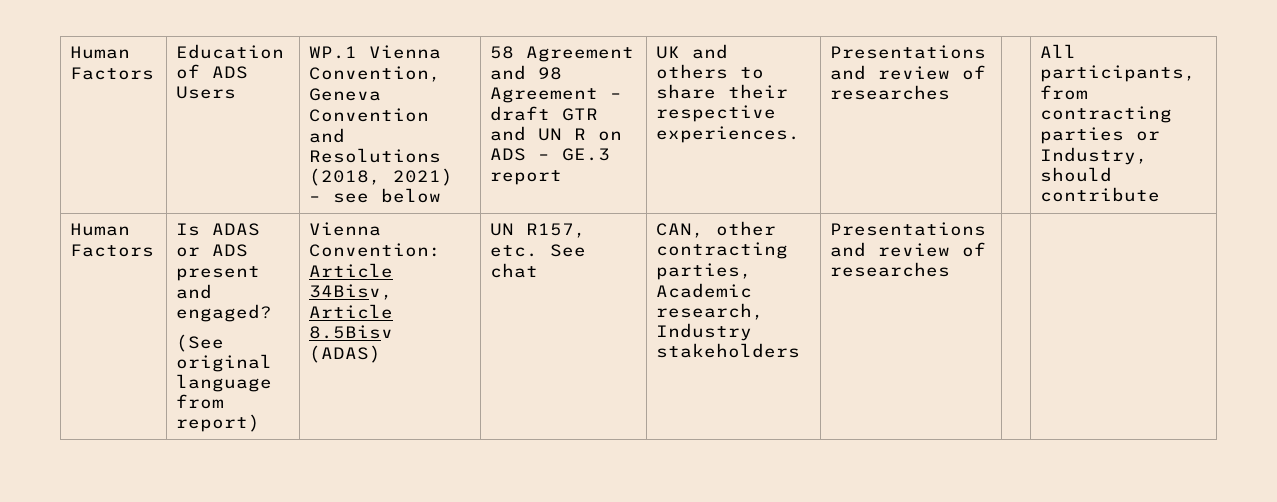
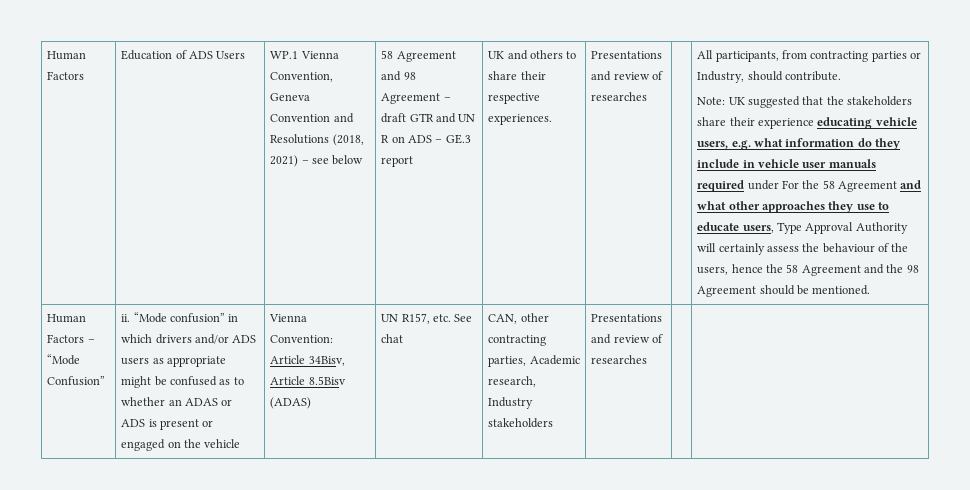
[1040,187,1161,202] [70,223,131,236] [70,244,155,257] [176,223,261,236] [176,244,249,257] [176,266,261,281] [176,284,213,299] [176,304,273,322] [176,334,225,352] [176,354,273,372] [176,374,273,392] [176,394,225,409] [176,414,261,432] contribute // Human Factors | Is ADAS or ADS present and engaged? // (See original language from report) -> [784,71,841,81] [697,96,913,108] [697,117,917,129] [697,138,901,150] [697,159,876,168] [697,180,922,192] [697,201,890,213] [697,222,908,234] [697,243,909,255] [697,264,919,276] [697,285,871,297] [47,314,87,323] [47,334,95,343] [47,354,81,365] [47,376,106,386] [121,312,239,323] [121,334,257,344] [121,356,226,367] [121,376,244,388] [121,397,233,406] [121,419,214,430] [121,439,241,451] contribute. // Note: UK suggested that the stakeholders share their experience educating vehicle users, e.g. what information do they include in vehicle user manuals required under For the 58 Agreement and what other approaches they use to educate users, Type Approval Authority will certainly assess the behaviour of the users, hence the 58 Agreement and the 98 Agreement should be mentioned. // Human Factors – “Mode Confusion” | ii. “Mode confusion” in which drivers and/or ADS users as appropriate might be confused as to whether an ADAS or ADS is present or engaged on the vehicle

